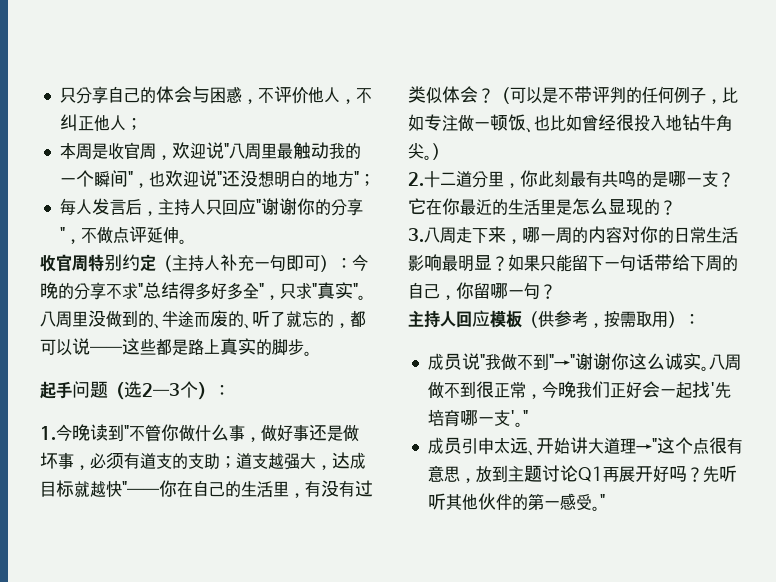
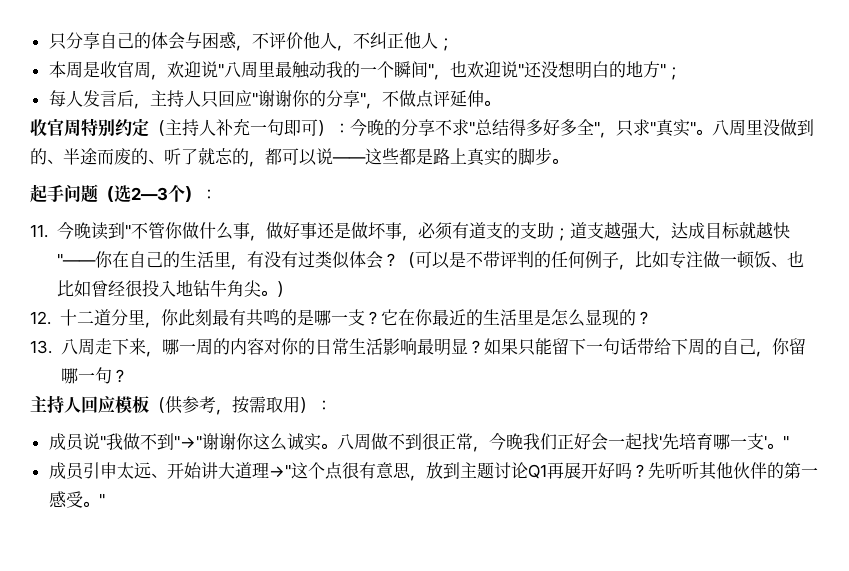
[40,426,56,440] 1. -> [30,224,48,238] 11.
[408,172,424,186] 2. -> [30,311,51,325] 12.
[408,228,424,242] 3. -> [30,340,52,354] 13.

